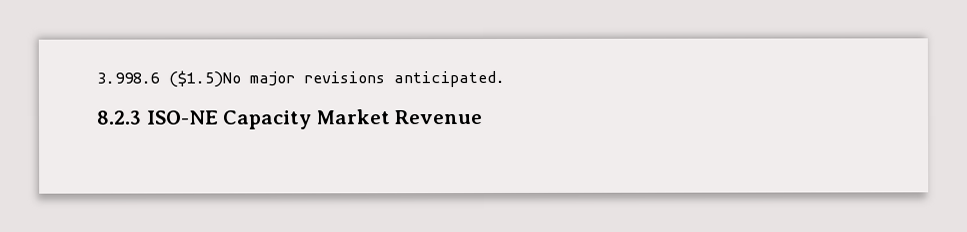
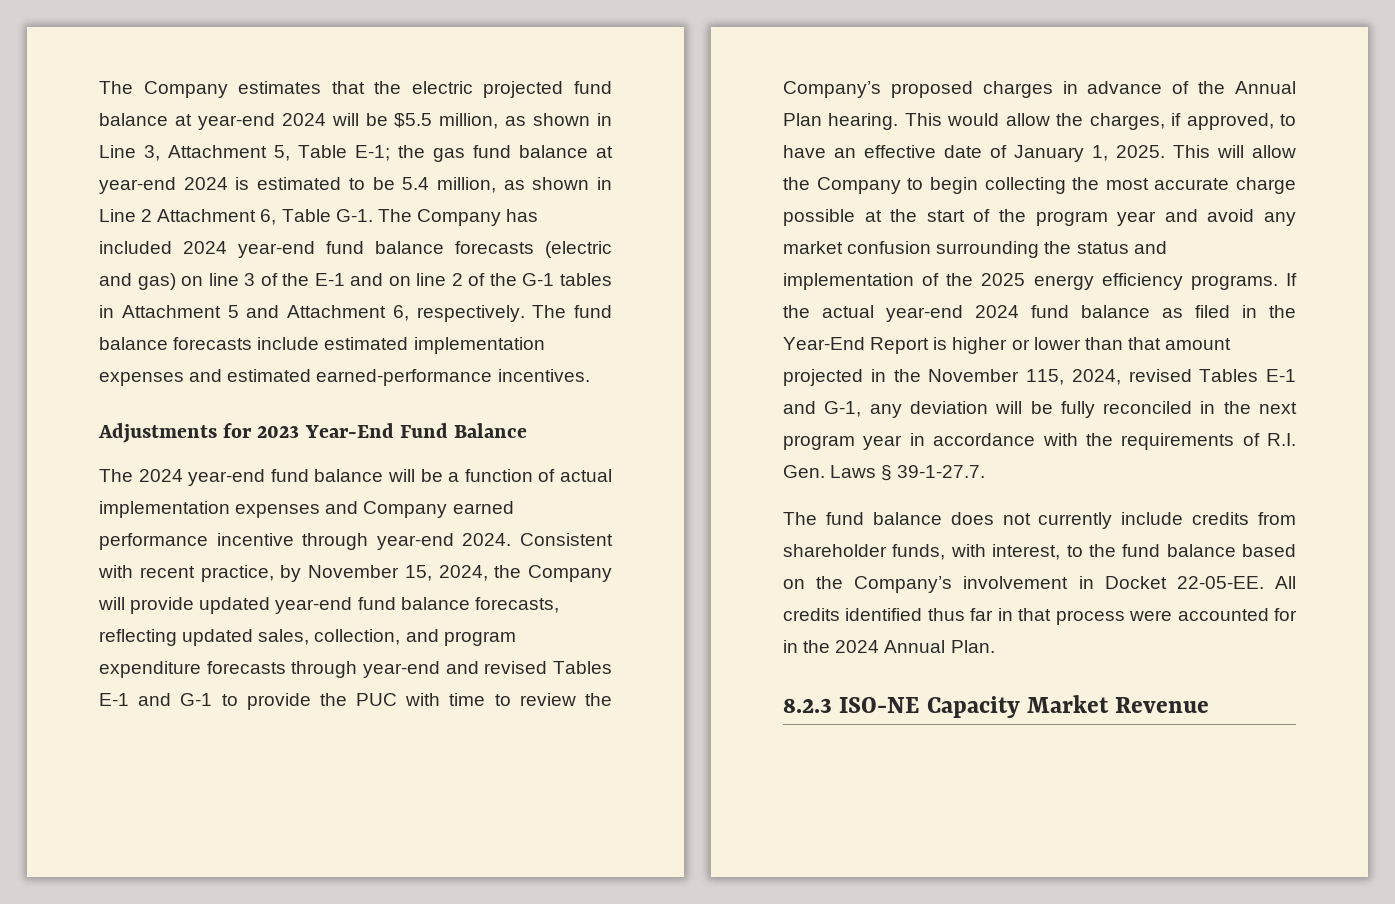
[96,70,505,88] 3.998.6 ($1.5)No major revisions anticipated. -> [99,81,612,98] [99,113,612,130] [99,145,613,162] [99,177,612,194] [99,209,539,226] [99,241,612,258] [99,273,612,290] [99,305,612,322] [99,337,545,354] [99,369,590,386] [98,423,528,443] [99,469,613,486] [99,501,514,518] [99,533,614,550] [98,565,612,582] [98,597,559,614] [99,629,516,646] [99,661,613,678] [99,693,612,710] [783,81,1296,98] [783,113,1296,130] [783,145,1296,162] [783,177,1296,194] [783,209,1296,226] [783,241,1167,258] [783,273,1297,290] [783,305,1296,322] [783,337,1232,354] [783,369,1296,386] [783,401,1297,418] [783,433,1296,450] [783,465,986,481] [783,512,1296,529] [783,544,1296,560] [783,576,1296,593] [783,608,1297,625] [783,640,995,653] The Company estimates that the electric projected fund balance at year-end 2024 will be $5.5 million, as shown in Line 3, Attachment 5, Table E-1; the gas fund balance at year-end 2024 is estimated to be 5.4 million, as shown in Line 2 Attachment 6, Table G-1. The Company has included 2024 year-end fund balance forecasts (electric and gas) on line 3 of the E-1 and on line 2 of the G-1 tables in Attachment 5 and Attachment 6, respectively. The fund balance forecasts include estimated implementation expenses and estimated earned-performance incentives. // Adjustments for 2023 Year-End Fund Balance // The 2024 year-end fund balance will be a function of actual implementation expenses and Company earned performance incentive through year-end 2024. Consistent with recent practice, by November 15, 2024, the Company will provide updated year-end fund balance forecasts, reflecting updated sales, collection, and program expenditure forecasts through year-end and revised Tables E-1 and G-1 to provide the PUC with time to review the Company’s proposed charges in advance of the Annual Plan hearing. This would allow the charges, if approved, to have an effective date of January 1, 2025. This will allow the Company to begin collecting the most accurate charge possible at the start of the program year and avoid any market confusion surrounding the status and implementation of the 2025 energy efficiency programs. If the actual year-end 2024 fund balance as filed in the Year-End Report is higher or lower than that amount projected in the November 115, 2024, revised Tables E-1 and G-1, any deviation will be fully reconciled in the next program year in accordance with the requirements of R.I. Gen. Laws § 39-1-27.7. // The fund balance does not currently include credits from shareholder funds, with interest, to the fund balance based on the Company’s involvement in Docket 22-05-EE. All credits identified thus far in that process were accounted for in the 2024 Annual Plan.

